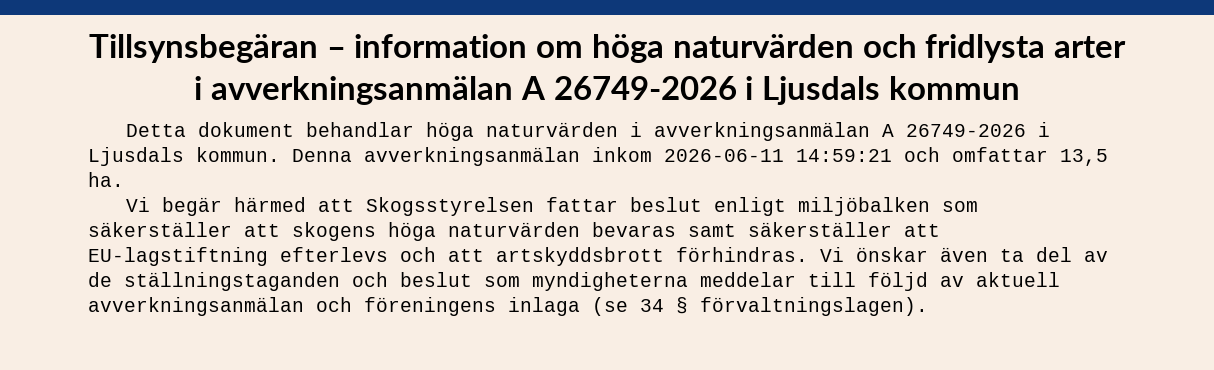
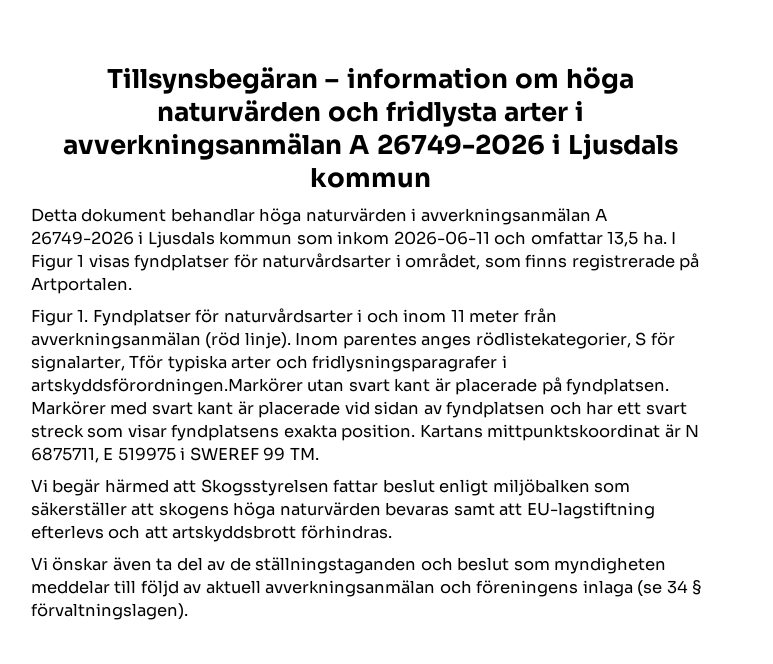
[196,147,580,166] kommun. Denna avverkningsanmälan -> [219,231,333,245] kommun som
[796,149,892,162] 14:59:21 -> (490, 238) none
(124, 179) none -> [671,231,677,244] [31,253,700,271] [31,277,132,294] [31,308,557,326] [31,332,675,349] [31,355,507,372] [31,377,670,395] [31,401,687,418] [31,424,700,441] [31,447,319,463] I Figur 1 visas fyndplatser för naturvårdsarter i området, som finns registrerade på Artportalen. // Figur 1. Fyndplatser för naturvårdsarter i och inom 11 meter från avverkningsanmälan (röd linje). Inom parentes anges rödlistekategorier, S för signalarter, Tför typiska arter och fridlysningsparagrafer i artskyddsförordningen.Markörer utan svart kant är placerade på fyndplatsen. Markörer med svart kant är placerade vid sidan av fyndplatsen och har ett svart streck som visar fyndplatsens exakta position. Kartans mittpunktskoordinat är N 6875711, E 519975 i SWEREF 99 TM.
[748,222,892,237] säkerställer -> (495, 509) none
(808, 254) none -> (392, 532) //
[532,272,688,291] myndigheterna -> [554,557,667,574] myndigheten

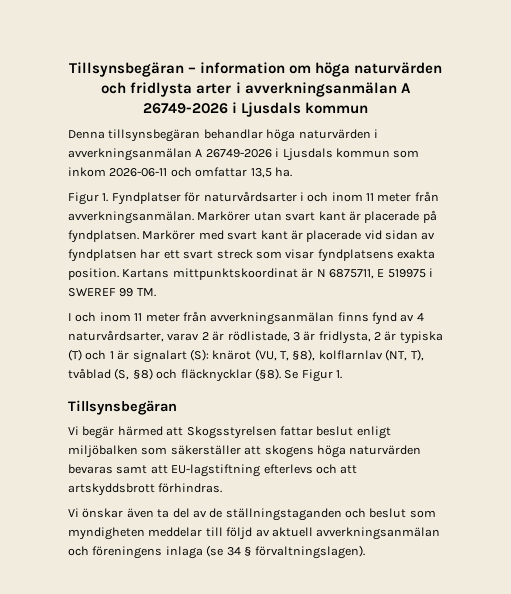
[31,208,167,222] Detta dokument -> [68,129,201,142] Denna tillsynsbegäran
[671,231,677,244] [31,253,700,271] [31,277,132,294] I Figur 1 visas fyndplatser för naturvårdsarter i området, som finns registrerade på Artportalen. -> (292, 172) none
[31,332,675,349] [31,355,507,372] [31,378,303,395] avverkningsanmälan (röd linje). Inom parentes anges rödlistekategorier, S för signalarter, Tför typiska arter och fridlysningsparagrafer i artskyddsförordningen.Markörer -> [68,211,251,224] avverkningsanmälan. Markörer
[549,401,582,415] och -> (137, 255) none
(319, 453) none -> [68,311,424,325] [68,330,443,344] [68,349,424,363] [68,368,342,382] [68,400,177,415] // I och inom 11 meter från avverkningsanmälan finns fynd av 4 naturvårdsarter, varav 2 är rödlistade, 3 är fridlysta, 2 är typiska (T) och 1 är signalart (S): knärot (VU, T, §8), kolflarnlav (NT, T), tvåblad (S, §8) och fläcknycklar (§8). Se Figur 1. // Tillsynsbegäran

